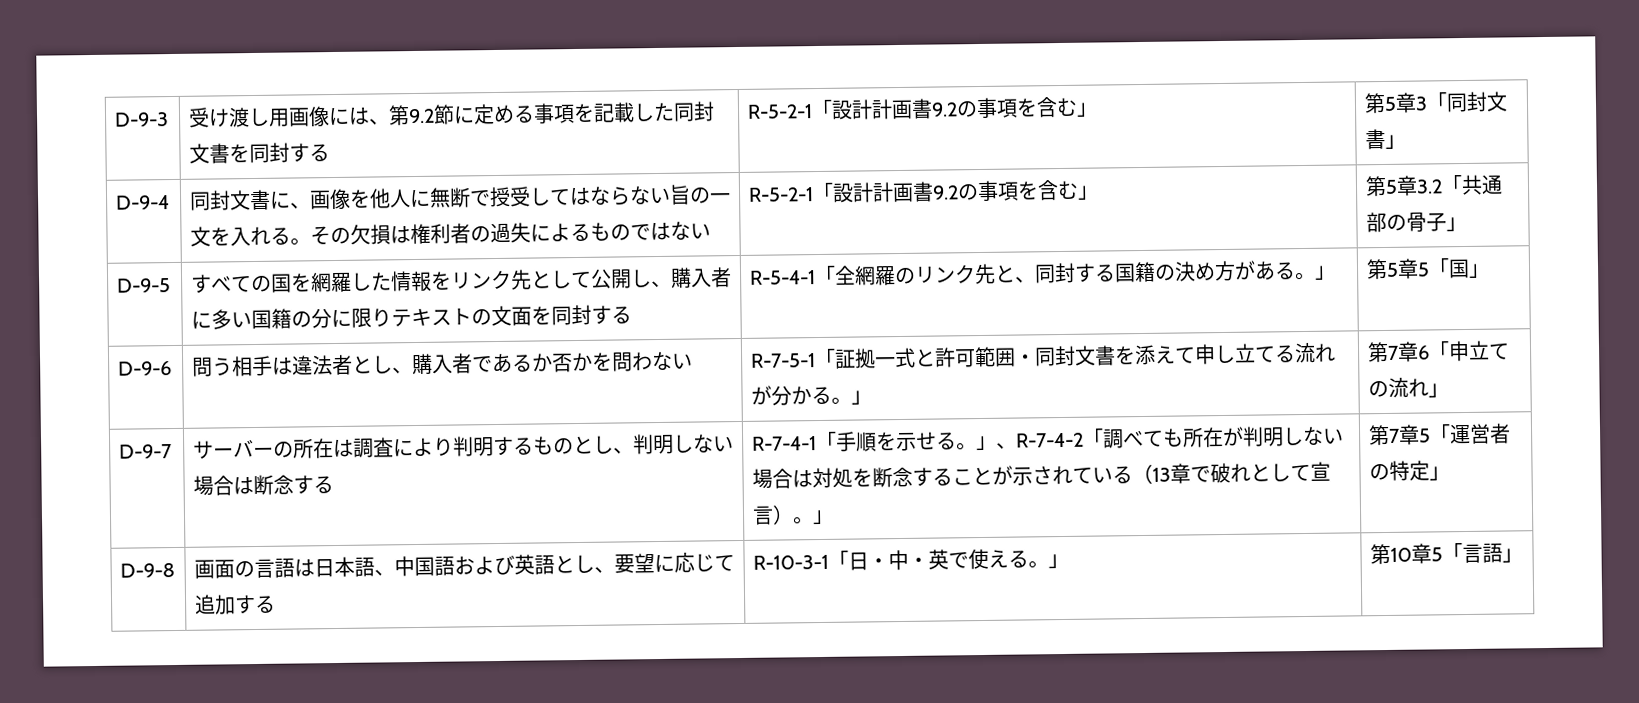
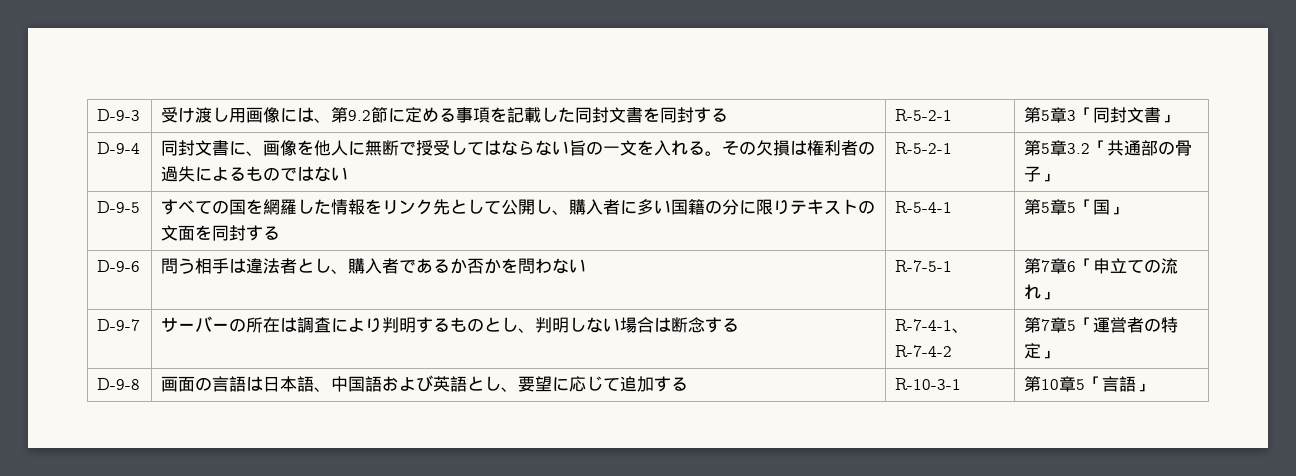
[810,97,1098,120] 「設計計画書9.2の事項を含む」 -> (953, 115) none
[811,180,1099,203] 「設計計画書9.2の事項を含む」 -> (953, 148) none
[813,260,1336,286] 「全網羅のリンク先と、同封する国籍の決め方がある。」 -> (953, 207) none
[813,342,1336,369] [750,385,872,406] 「証拠一式と許可範囲・同封文書を添えて申し立てる流れが分かる。」 -> (953, 266) none
[814,426,1344,452] [751,461,1331,489] [751,504,834,525] 「手順を示せる。」、R-7-4-2「調べても所在が判明しない場合は対処を断念することが示されている（13章で破れとして宣言）。」 -> [952,328,970,333] [895,345,953,357] 、R-7-4-2
[827,548,1069,571] 「日・中・英で使える。」 -> (962, 384) none

